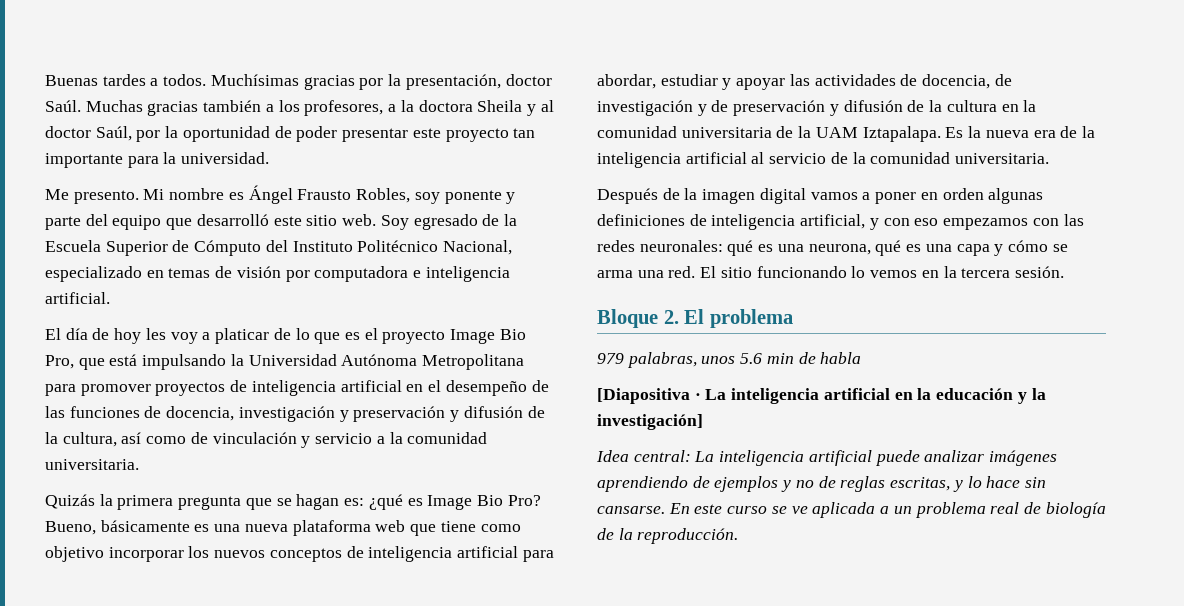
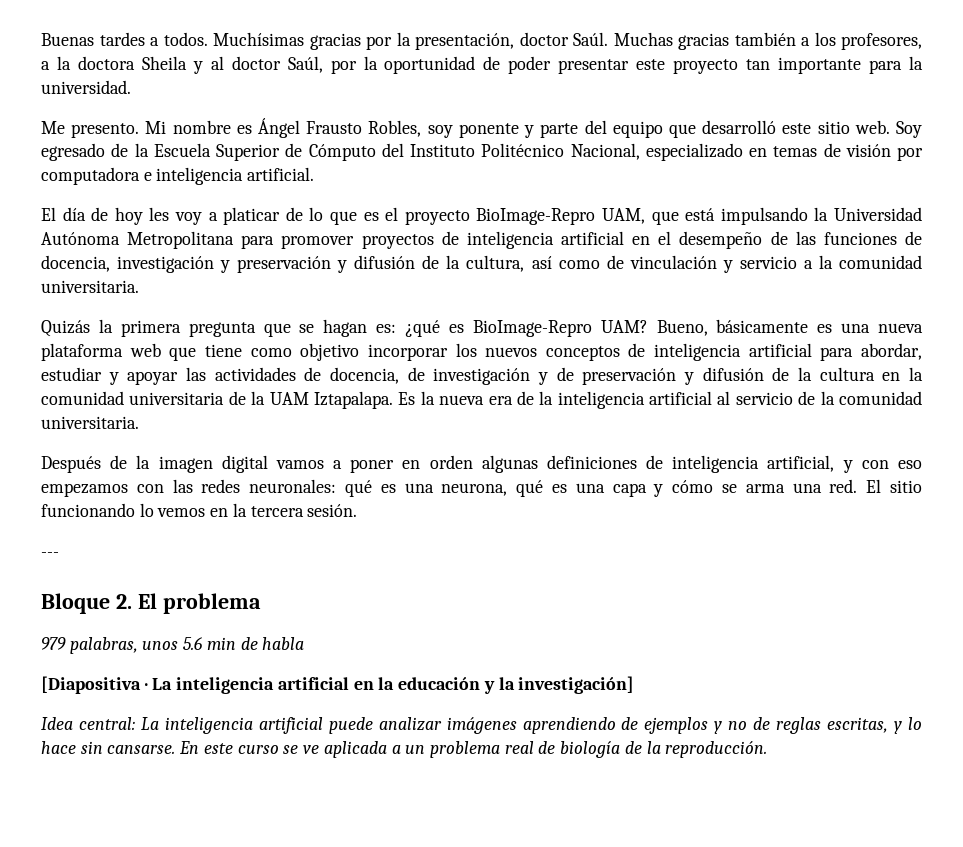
[450,329,526,344] [45,355,74,369] Image Bio Pro, -> [476,208,646,225] BioImage-Repro UAM,
[427,495,541,510] Image Bio Pro? -> [472,320,648,337] BioImage-Repro UAM?
(1064, 272) none -> [41,552,59,557] // ---

